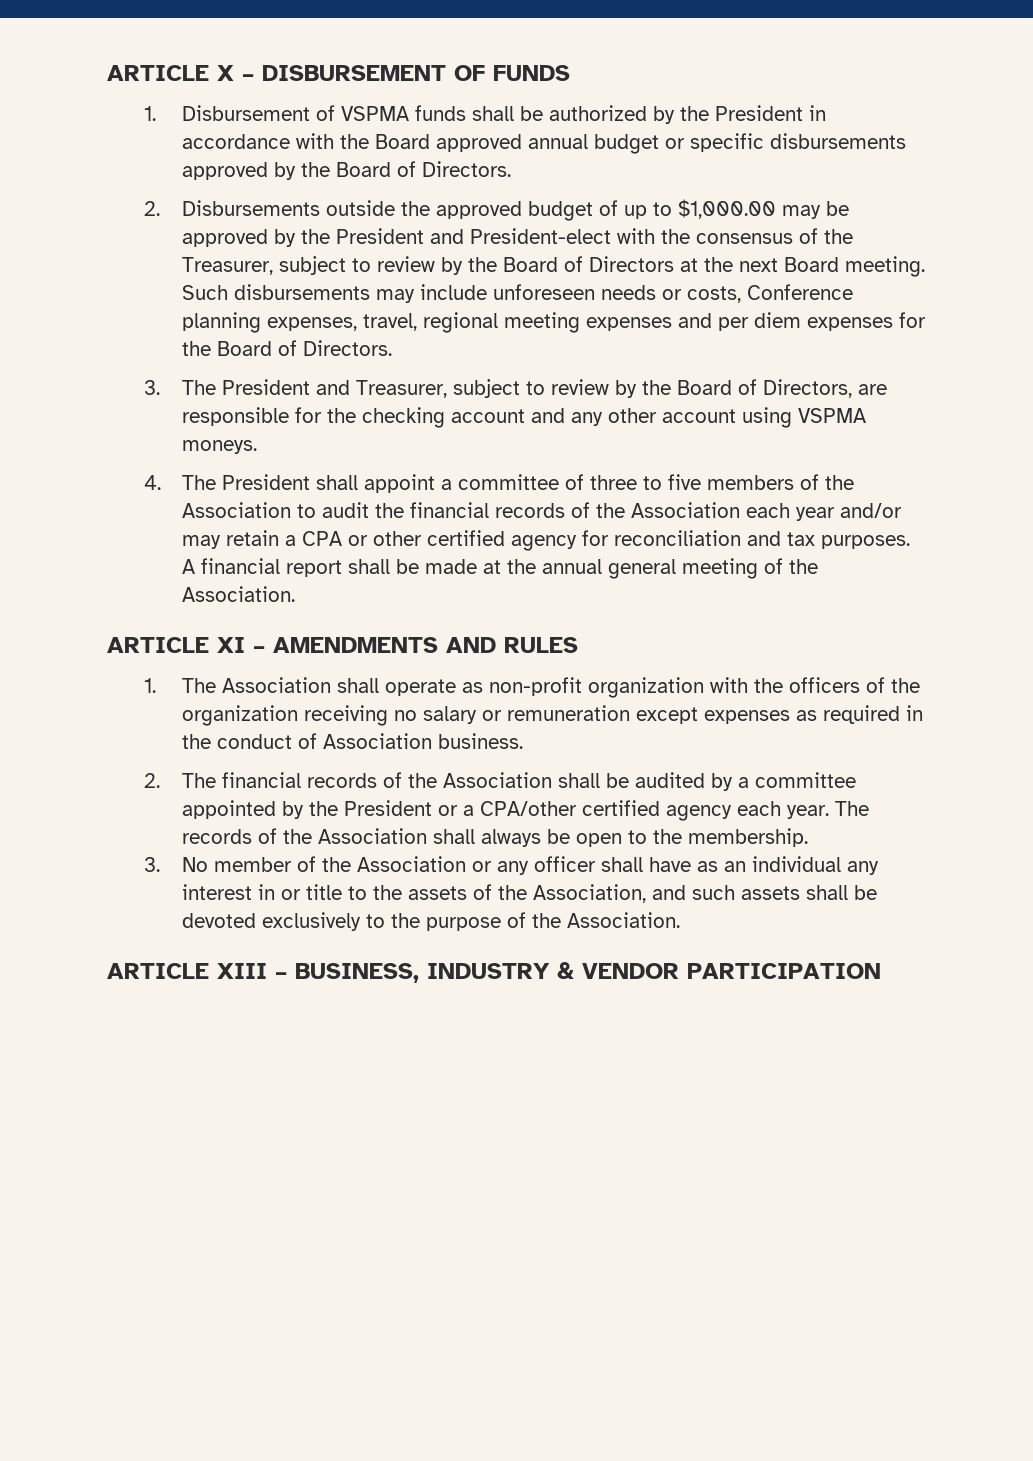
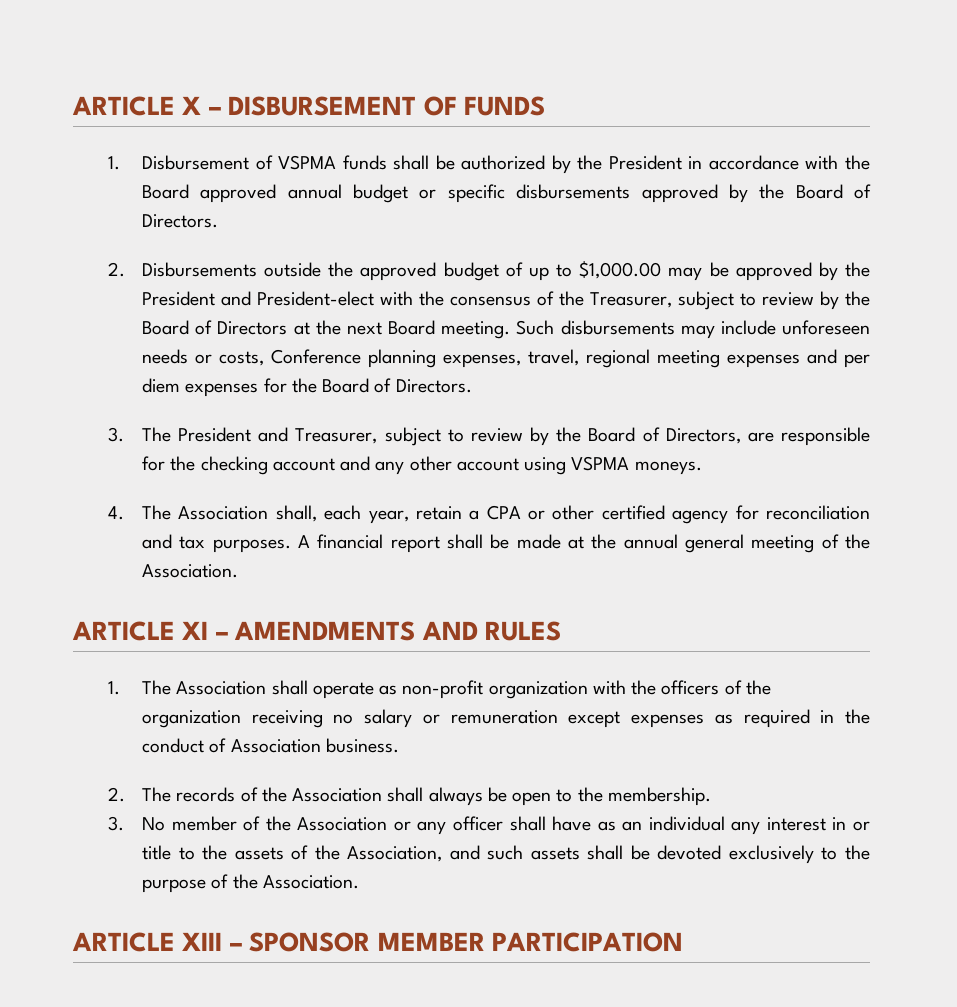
[221,474,854,493] [181,502,902,521] [181,535,221,549] President shall appoint a committee of three to five members of the Association to audit the financial records of the Association each year and/or may -> [178,505,409,524] Association shall, each year,
[221,772,856,791] [181,800,869,821] financial records of the Association shall be audited by a committee appointed by the President or a CPA/other certified agency each year. The -> (172, 794) none
[295,962,679,983] BUSINESS, INDUSTRY & VENDOR -> [249,932,485,952] SPONSOR MEMBER

